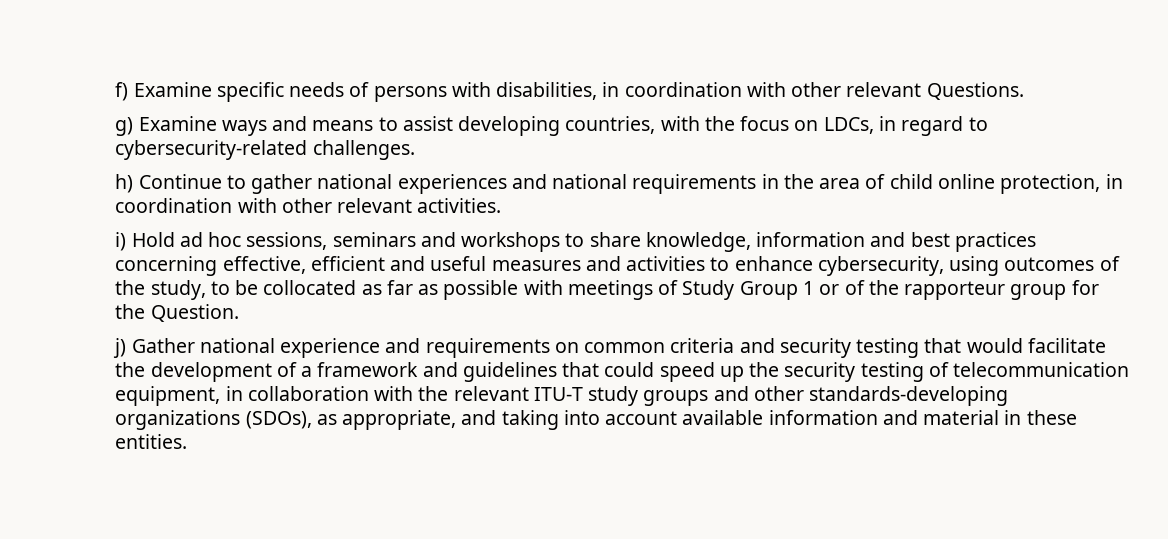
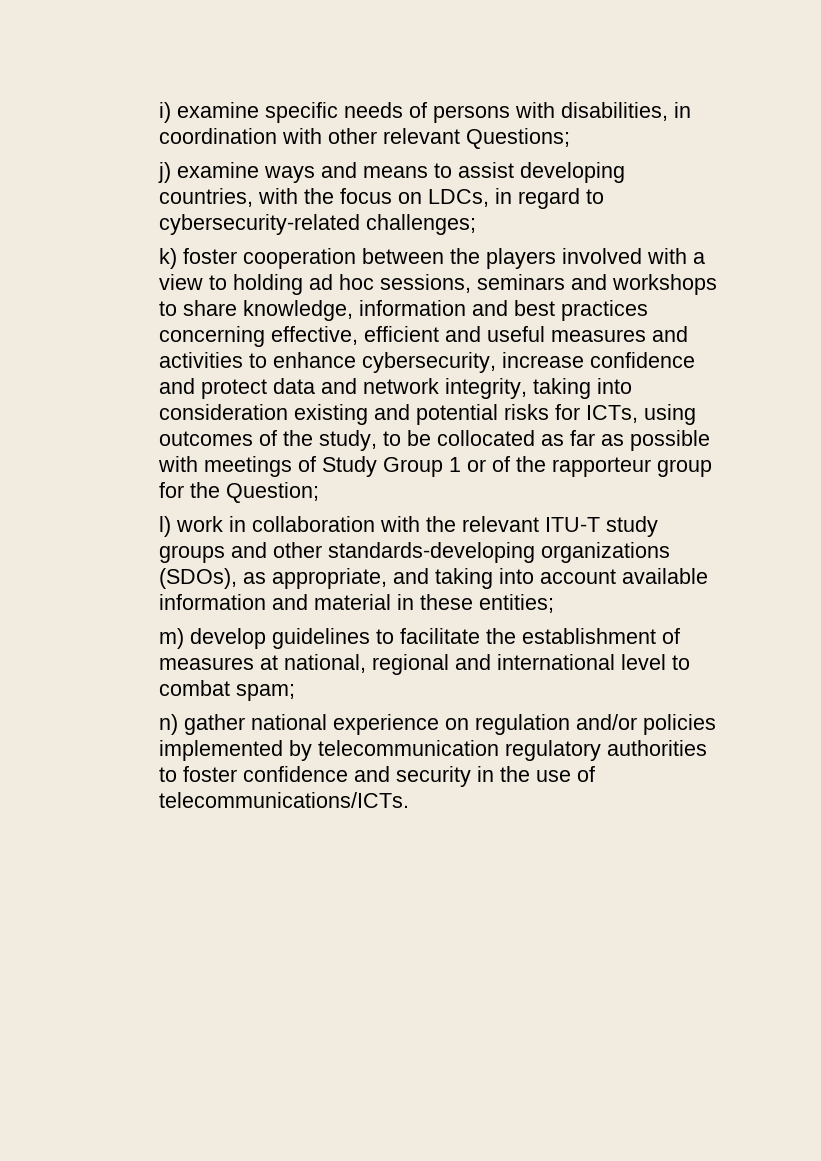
[115,82,212,101] f) Examine -> [158,102,259,123] i) examine
[926,82,1024,100] [115,116,217,136] Questions. // g) Examine -> [465,128,570,149] [157,162,259,183] Questions; // j) examine
[312,140,415,160] [115,174,1123,194] [115,198,502,213] [115,232,175,251] challenges. // h) Continue to gather national experiences and national requirements in the area of child online protection, in coordination with other relevant activities. // i) Hold -> [365,214,476,235] [158,248,705,269] [158,274,303,295] challenges; // k) foster cooperation between the players involved with a view to holding
(944, 266) none -> [501,352,695,368] [158,378,632,399] [158,404,638,425] increase confidence and protect data and network integrity, taking into consideration existing and potential risks for ICTs,
[150,304,239,322] [113,338,1106,358] [115,362,1130,382] [115,386,221,406] Question. // j) Gather national experience and requirements on common criteria and security testing that would facilitate the development of a framework and guidelines that could speed up the security testing of telecommunication equipment, -> [225,482,319,503] [158,516,223,537] Question; // l) work
[115,434,188,449] entities. -> [478,594,554,613] [158,628,680,649] [158,654,690,675] [158,680,295,701] [158,714,716,735] [158,740,707,761] [158,766,595,787] [158,792,409,808] entities; // m) develop guidelines to facilitate the establishment of measures at national, regional and international level to combat spam; // n) gather national experience on regulation and/or policies implemented by telecommunication regulatory authorities to foster confidence and security in the use of telecommunications/ICTs.

